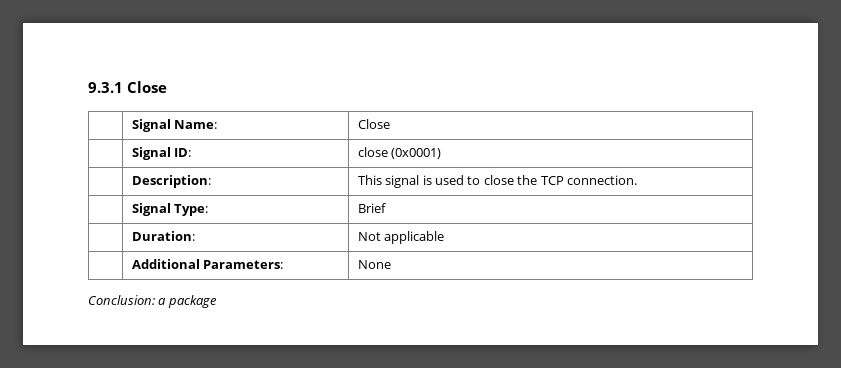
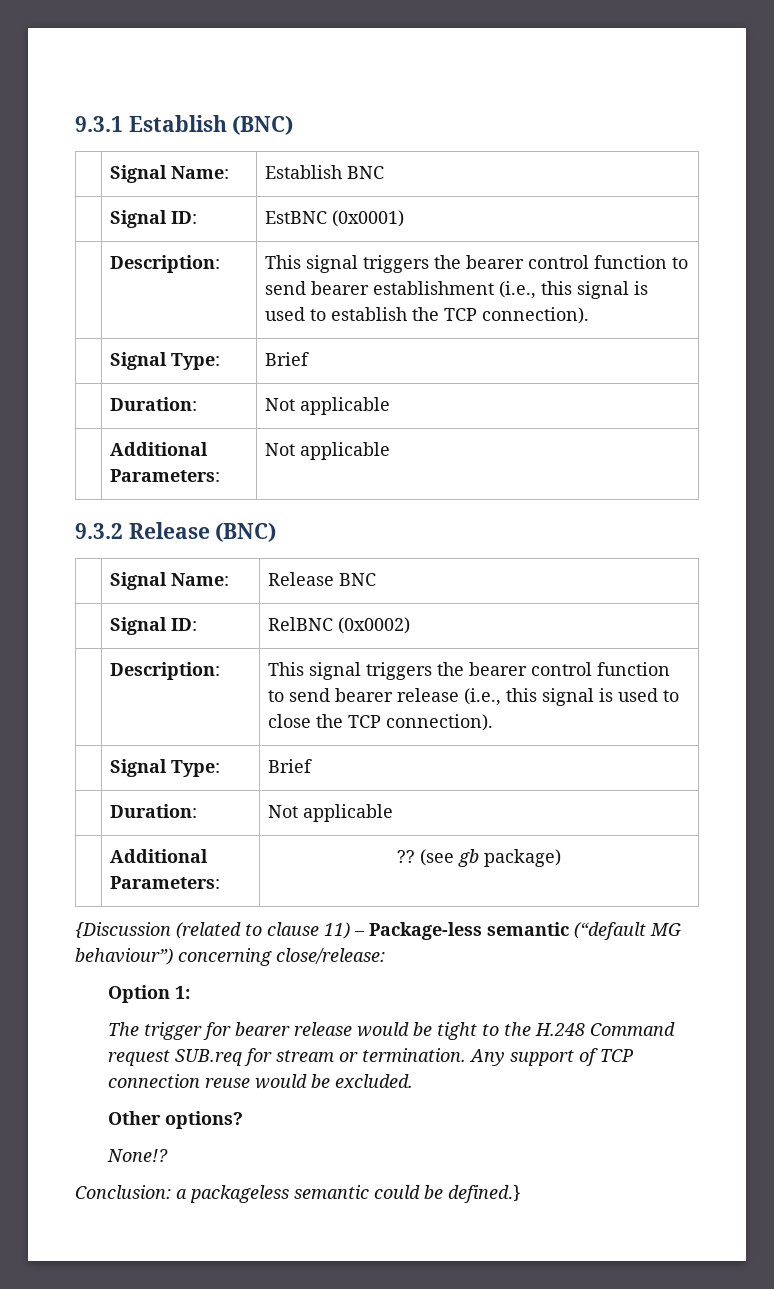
[127,81,167,93] [131,119,218,132] [357,119,390,129] [131,147,192,160] [357,147,388,157] Close // | Signal Name: | Close // | Signal ID: | close -> [128,115,294,135] [109,165,229,183] [264,165,384,179] [109,210,197,228] [264,211,327,224] Establish (BNC) // | Signal Name: | Establish BNC // | Signal ID: | EstBNC
[422,175,637,185] [131,203,209,216] [357,203,386,213] [131,231,195,241] [357,231,445,244] [131,259,284,269] [357,260,391,269] [88,295,217,308] is used to close the TCP connection. // | Signal Type: | Brief // | Duration: | Not applicable // | Additional Parameters: | None // Conclusion: a package -> [362,255,688,273] [264,281,648,299] [264,307,589,324] [109,352,220,370] [264,352,309,366] [109,397,197,411] [264,397,390,415] [109,442,208,456] [109,469,220,482] [264,442,390,460] [75,522,277,542] [109,572,229,590] [267,572,376,586] [109,617,197,635] [267,617,410,634] [109,662,220,680] [267,662,670,680] [267,688,679,706] [267,714,493,731] [109,759,220,777] [267,759,312,773] [109,804,197,818] [267,804,393,822] [109,849,208,863] [109,876,220,889] [397,849,561,867] [75,922,681,940] [75,948,385,966] [107,985,190,1003] [107,1022,675,1040] [107,1048,634,1066] [107,1074,413,1089] [107,1111,243,1129] [106,1149,168,1162] [75,1185,521,1203] triggers the bearer control function to send bearer establishment (i.e., this signal is used to establish the TCP connection). // | Signal Type: | Brief // | Duration: | Not applicable // | Additional Parameters: | Not applicable // 9.3.2 Release (BNC) // | Signal Name: | Release BNC // | Signal ID: | RelBNC (0x0002) // | Description: | This signal triggers the bearer control function to send bearer release (i.e., this signal is used to close the TCP connection). // | Signal Type: | Brief // | Duration: | Not applicable // | Additional Parameters: | ?? (see gb package) // {Discussion (related to clause 11) – Package-less semantic (“default MG behaviour”) concerning close/release: // Option 1: // The trigger for bearer release would be tight to the H.248 Command request SUB.req for stream or termination. Any support of TCP connection reuse would be excluded. // Other options? // None!? // Conclusion: a packageless semantic could be defined.}

